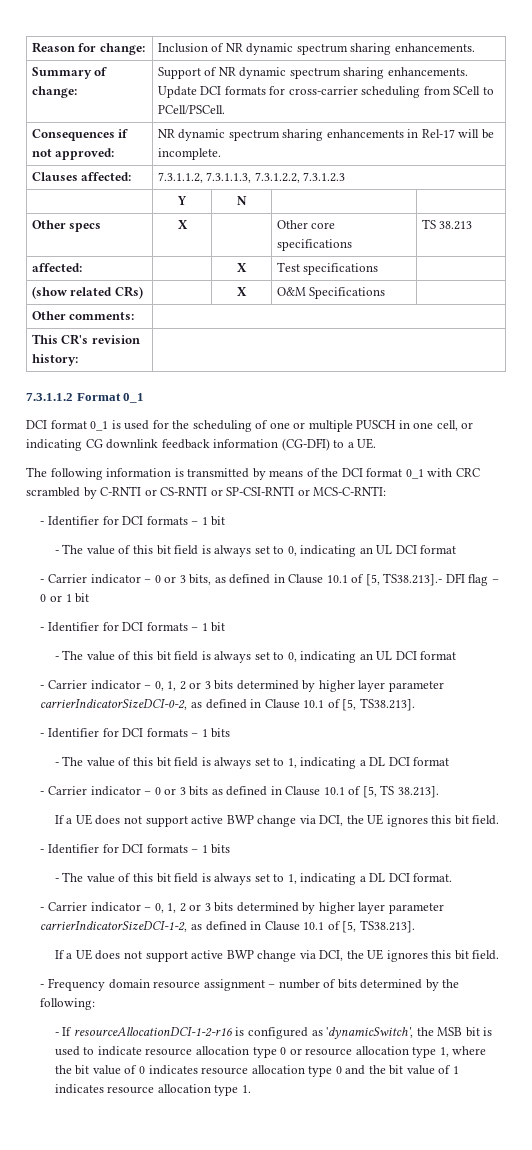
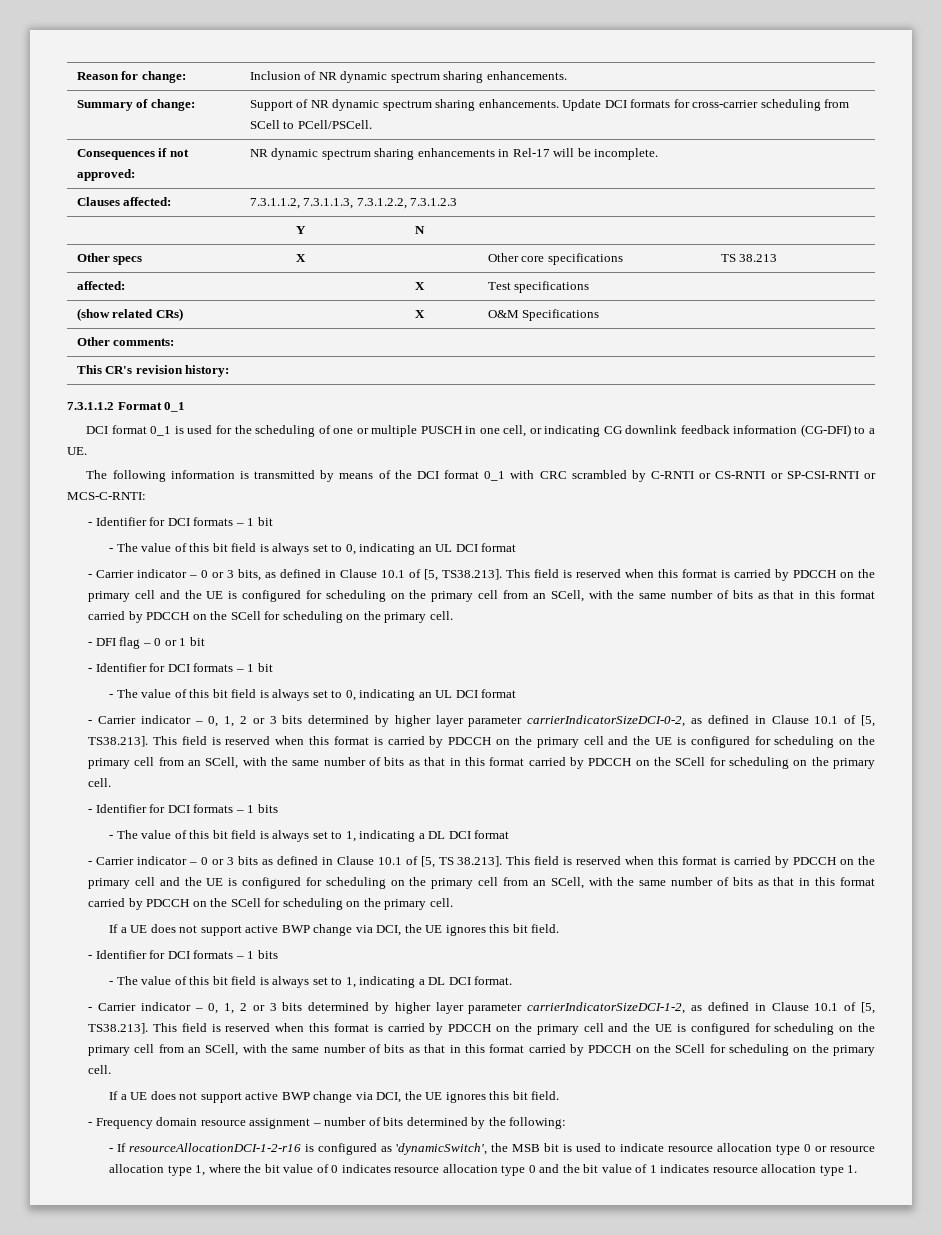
[383,573,443,586] TS38.213].- -> [442,569,875,581] [88,590,875,602] [88,611,453,623] [88,642,93,646] TS38.213]. This field is reserved when this format is carried by PDCCH on the primary cell and the UE is configured for scheduling on the primary cell from an SCell, with the same number of bits as that in this format carried by PDCCH on the SCell for scheduling on the primary cell. // -
(415, 704) none -> [152,736,875,748] [88,757,875,769] [88,778,112,787] This field is reserved when this format is carried by PDCCH on the primary cell and the UE is configured for scheduling on the primary cell from an SCell, with the same number of bits as that in this format carried by PDCCH on the SCell for scheduling on the primary cell.
(439, 792) none -> [506,856,875,868] [88,877,875,889] [88,898,453,910] This field is reserved when this format is carried by PDCCH on the primary cell and the UE is configured for scheduling on the primary cell from an SCell, with the same number of bits as that in this format carried by PDCCH on the SCell for scheduling on the primary cell.
(415, 926) none -> [152,1023,875,1035] [88,1044,875,1056] [88,1065,112,1074] This field is reserved when this format is carried by PDCCH on the primary cell and the UE is configured for scheduling on the primary cell from an SCell, with the same number of bits as that in this format carried by PDCCH on the SCell for scheduling on the primary cell.

